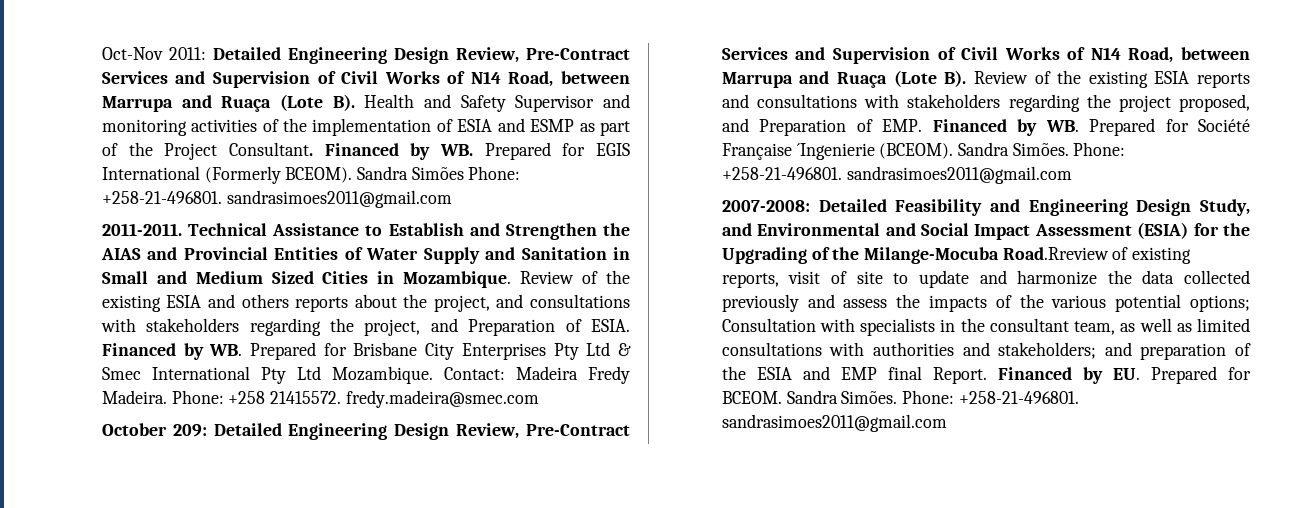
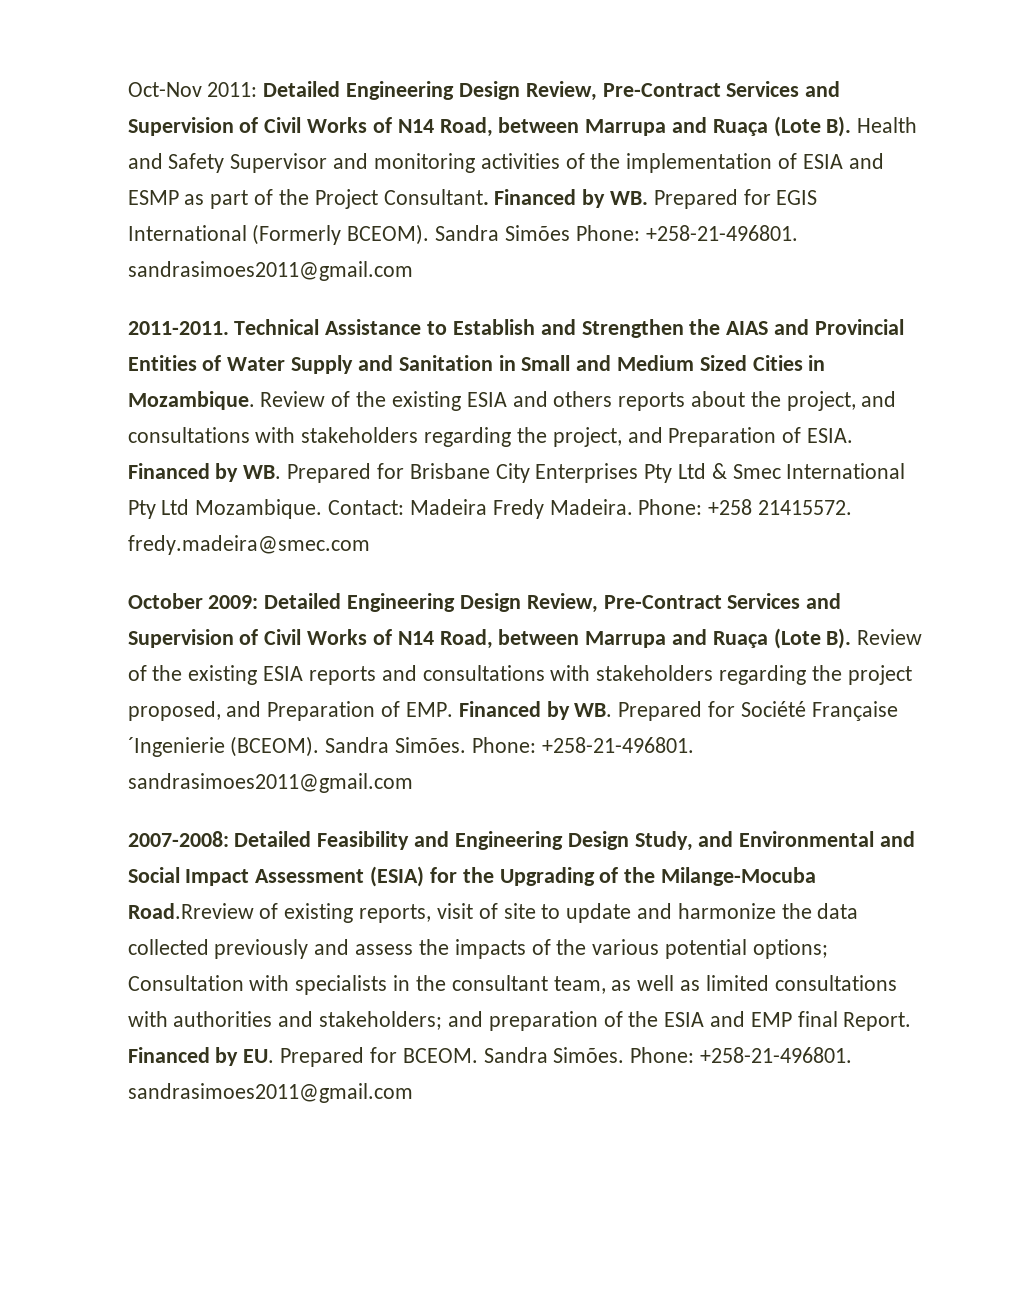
[172,424,207,437] 209: -> [208,595,259,609] 2009:

